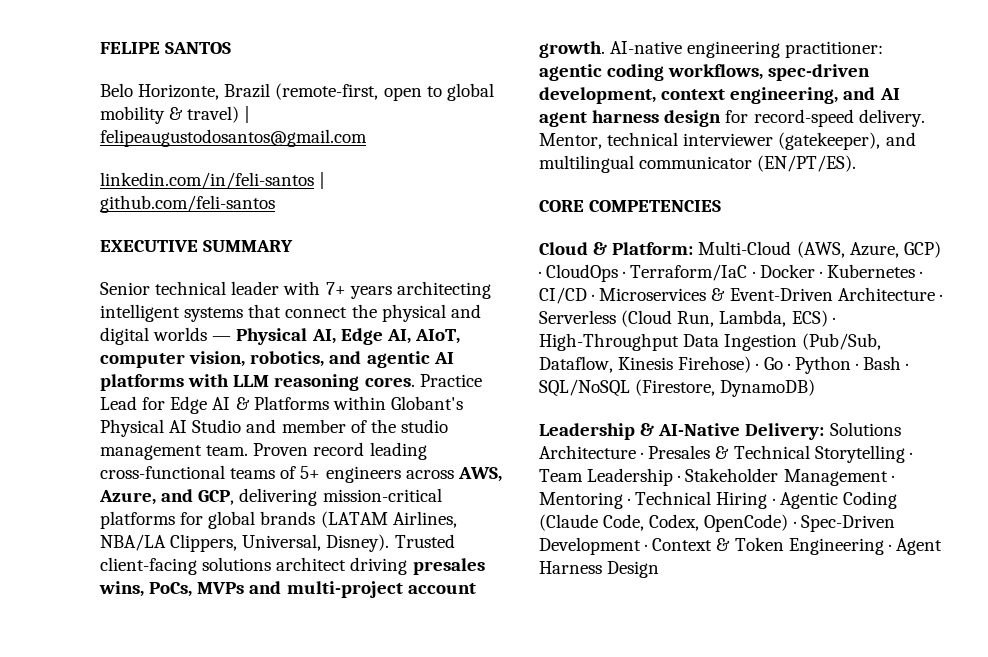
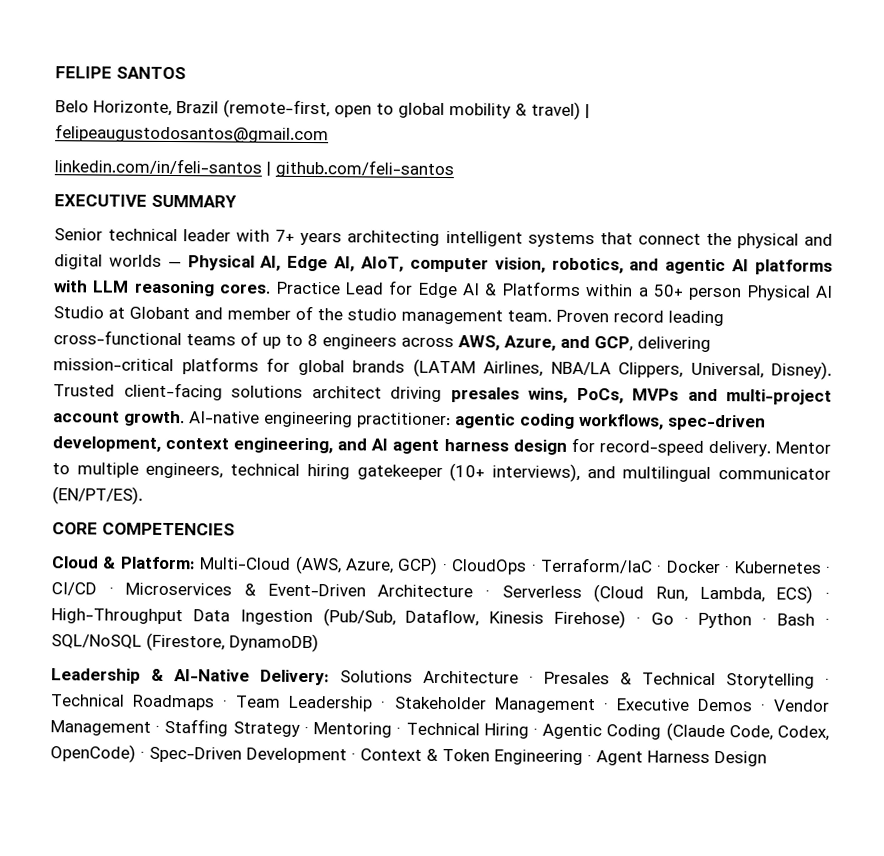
[390,396,463,410] Globant's -> [637,284,743,301] a 50+ person
(242, 426) none -> [108,306,190,320] at Globant
[300,466,321,479] 5+ -> [262,334,318,349] up to 8
[539,132,881,150] Mentor, technical interviewer (gatekeeper), -> [775,441,831,454] [52,462,580,483] Mentor to multiple engineers, technical hiring gatekeeper (10+ interviews),
(913, 455) none -> [50,694,229,711] Technical Roadmaps ·
(895, 478) none -> [615,698,831,712] [50,718,309,737] Executive Demos · Vendor Management · Staffing Strategy ·

